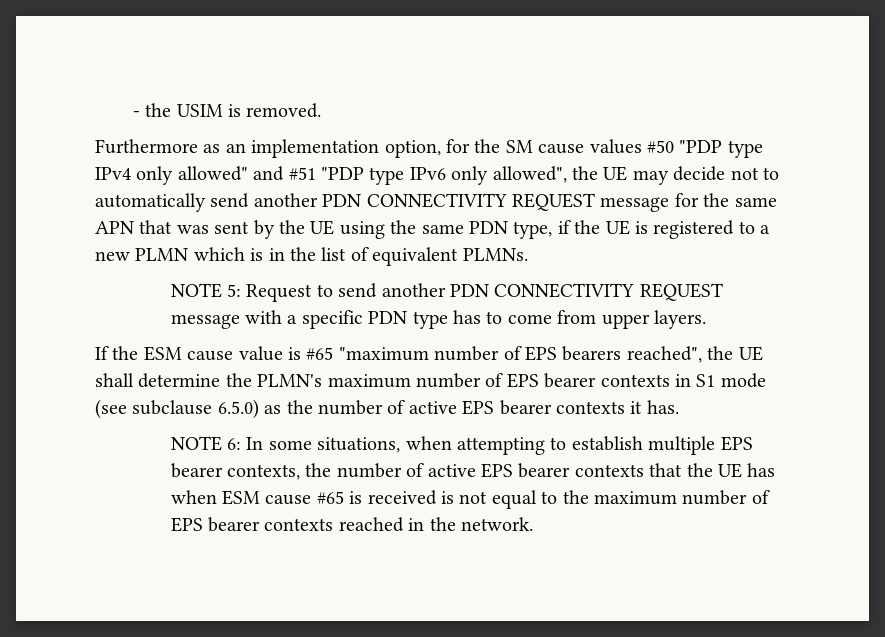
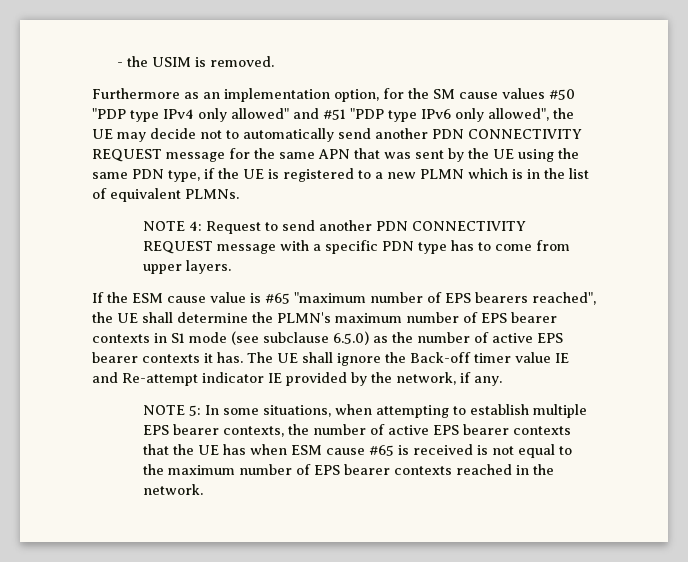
[227,284,242,297] 5: -> [188,221,202,231] 4:
[170,436,242,451] // NOTE 6: -> [247,352,569,366] [92,372,502,386] [142,405,201,416] The UE shall ignore the Back-off timer value IE and Re-attempt indicator IE provided by the network, if any. // NOTE 5:

